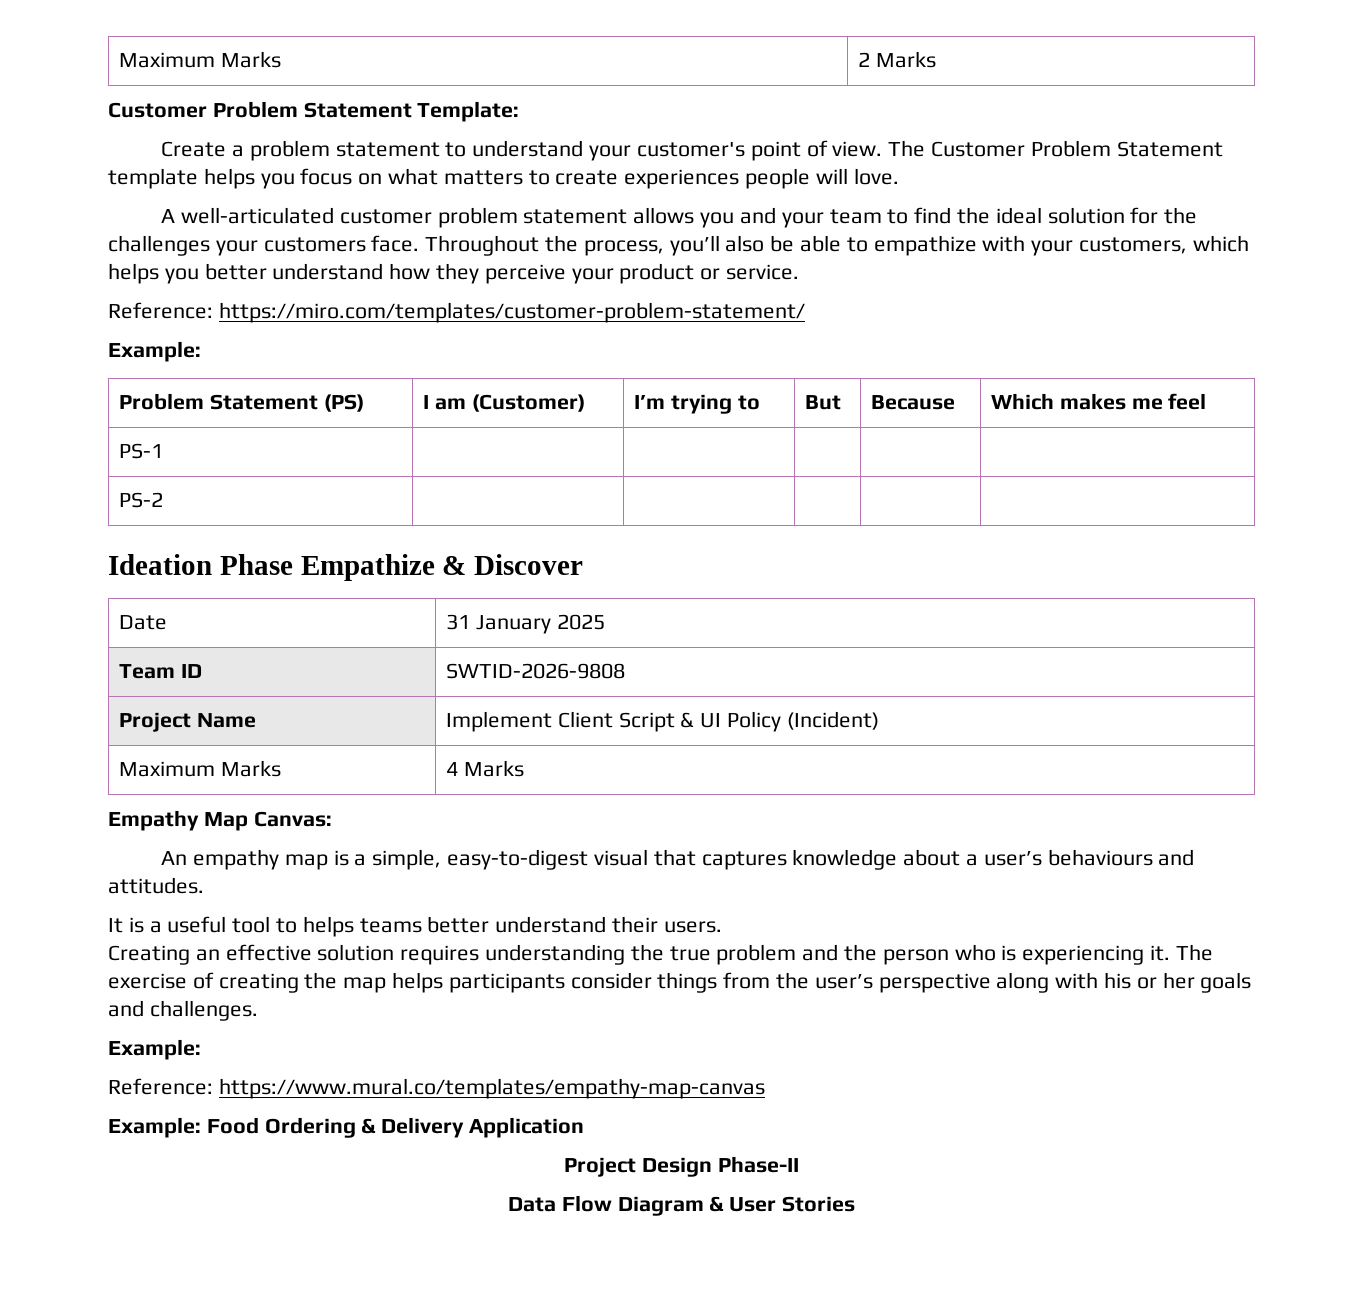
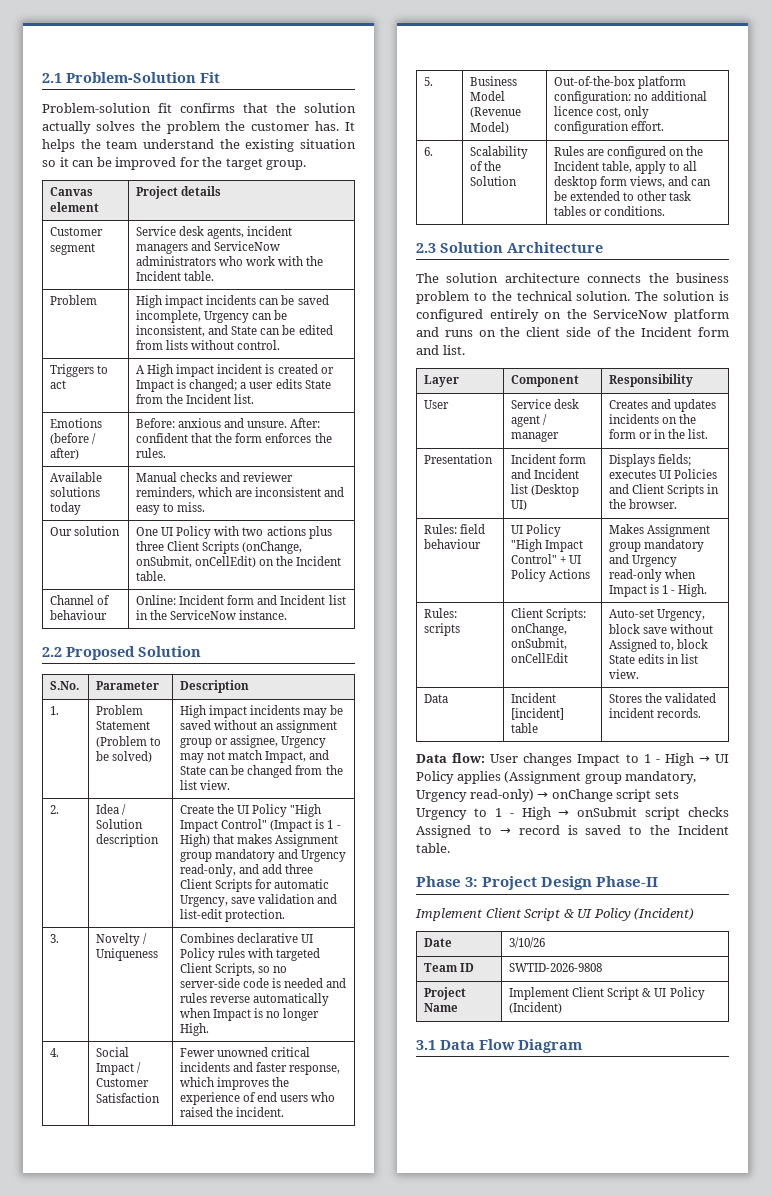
[118,51,281,68] [857,51,936,68] [108,101,520,122] [161,140,1223,161] [108,168,899,189] [161,207,1198,228] [108,235,1249,256] [108,263,800,284] [108,302,805,323] [108,341,201,362] [118,393,364,412] [422,394,585,412] [633,394,760,414] [804,395,841,410] [870,395,955,410] [990,393,1207,410] [118,443,163,459] [118,492,163,508] [108,554,584,581] [118,615,167,630] [445,614,605,634] Maximum Marks | 2 Marks // Customer Problem Statement Template: // Create a problem statement to understand your customer's point of view. The Customer Problem Statement template helps you focus on what matters to create experiences people will love. // A well-articulated customer problem statement allows you and your team to find the ideal solution for the challenges your customers face. Throughout the process, you’ll also be able to empathize with your customers, which helps you better understand how they perceive your product or service. // Reference: https://miro.com/templates/customer-problem-statement/ // Example: // Problem Statement (PS) | I am (Customer) | I’m trying to | But | Because | Which makes me feel // PS-1 | | | | | // PS-2 | | | | | // Ideation Phase Empathize & Discover // Date | 31 January 2025 -> [42,72,220,83] [42,103,356,113] [42,121,355,134] [42,139,356,152] [42,157,307,170] [50,187,94,196] [50,202,100,212] [136,186,222,199] [50,227,104,236] [50,243,96,255] [136,226,293,239] [136,241,281,254] [136,256,324,266] [136,271,215,281] [50,295,98,305] [136,295,329,308] [136,310,288,323] [136,325,333,337] [136,340,281,350] [50,364,109,377] [50,380,67,389] [136,364,334,377] [136,379,331,392] [136,394,255,404] [50,418,103,428] [50,433,97,445] [50,448,80,460] [136,418,321,428] [136,433,332,443] [136,448,167,458] [50,472,103,482] [50,487,101,497] [50,502,82,515] [136,472,294,482] [136,487,345,499] [136,502,206,515] [50,526,121,536] [136,526,332,539] [136,541,303,554] [136,556,342,568] [136,571,167,581] [50,595,111,605] [50,610,108,620] [136,595,346,605] [136,610,288,620] [42,646,201,660] [50,681,80,690] [96,681,160,690] [180,680,250,693] [50,706,60,715] [96,705,144,715] [96,721,151,730] [96,736,162,748] [96,751,153,763] [180,705,344,718] [180,720,338,733] [180,735,327,748] [180,750,330,763] [180,765,343,778] [180,780,231,790] [50,805,60,814] [96,804,127,815] [96,819,144,829] [96,834,160,847] [180,804,322,817] [180,819,341,832] [180,834,339,847] [180,849,347,862] [180,864,314,877] [180,879,330,892] [180,894,338,907] [180,909,286,922] [50,934,60,943] [96,933,148,946] [96,948,159,961] [180,933,314,943] [180,948,321,961] [180,963,288,976] [180,978,347,988] [180,993,330,1006] [180,1008,320,1021] [180,1023,210,1036] [50,1048,60,1057] [96,1047,130,1057] [96,1062,142,1075] [96,1078,150,1087] [96,1093,161,1103] [180,1047,311,1057] [180,1062,341,1075] [180,1077,290,1090] [180,1092,336,1105] [180,1107,285,1117] [424,77,434,86] [470,76,518,86] [470,91,506,101] [470,107,522,118] [470,122,510,134] [554,76,687,89] [554,91,708,104] [554,106,650,119] [554,121,665,134] [424,147,434,156] [470,146,529,159] [470,161,502,171] [470,176,518,186] [554,146,704,159] [554,161,698,174] [554,176,712,189] [554,191,692,201] [554,206,666,216] [416,242,603,253] [416,273,729,283] [416,291,729,304] [416,309,729,322] [416,327,729,337] [416,345,465,355] [424,375,460,387] [511,375,580,387] [609,374,694,387] [424,400,450,409] [511,399,580,409] [511,414,548,427] [511,432,560,442] [609,399,717,412] [609,414,697,424] [609,429,709,439] [424,454,494,464] [511,454,587,464] [511,469,580,479] [511,484,580,497] [511,500,528,511] [609,454,692,467] [609,469,718,479] [609,484,720,497] [609,499,678,509] [424,524,486,534] [424,539,482,549] [511,524,562,537] [511,539,584,552] [511,554,582,564] [511,569,591,582] [609,524,711,537] [609,539,705,552] [609,554,678,567] [609,569,697,582] [609,584,708,597] [424,608,458,618] [424,623,461,636] [511,608,587,621] [511,623,568,636] [511,638,568,650] [511,653,569,663] [609,609,706,621] [609,624,714,634] [609,639,709,652] [609,654,699,664] [609,669,640,679] [424,694,449,703] [511,693,557,703] [511,708,565,720] [511,723,539,733] [609,693,717,703] [609,708,702,718] [416,753,729,766] [416,771,697,784] [416,789,679,802] [416,807,729,820] [416,825,729,838] [416,843,450,853] [416,876,659,890] [415,908,695,921] [424,938,453,947] [509,937,546,948] 2.1 Problem-Solution Fit // Problem-solution fit confirms that the solution actually solves the problem the customer has. It helps the team understand the existing situation so it can be improved for the target group. // Canvas element | Project details // Customer segment | Service desk agents, incident managers and ServiceNow administrators who work with the Incident table. // Problem | High impact incidents can be saved incomplete, Urgency can be inconsistent, and State can be edited from lists without control. // Triggers to act | A High impact incident is created or Impact is changed; a user edits State from the Incident list. // Emotions (before / after) | Before: anxious and unsure. After: confident that the form enforces the rules. // Available solutions today | Manual checks and reviewer reminders, which are inconsistent and easy to miss. // Our solution | One UI Policy with two actions plus three Client Scripts (onChange, onSubmit, onCellEdit) on the Incident table. // Channel of behaviour | Online: Incident form and Incident list in the ServiceNow instance. // 2.2 Proposed Solution // S.No. | Parameter | Description // 1. | Problem Statement (Problem to be solved) | High impact incidents may be saved without an assignment group or assignee, Urgency may not match Impact, and State can be changed from the list view. // 2. | Idea / Solution description | Create the UI Policy "High Impact Control" (Impact is 1 - High) that makes Assignment group mandatory and Urgency read-only, and add three Client Scripts for automatic Urgency, save validation and list-edit protection. // 3. | Novelty / Uniqueness | Combines declarative UI Policy rules with targeted Client Scripts, so no server-side code is needed and rules reverse automatically when Impact is no longer High. // 4. | Social Impact / Customer Satisfaction | Fewer unowned critical incidents and faster response, which improves the experience of end users who raised the incident. // 5. | Business Model (Revenue Model) | Out-of-the-box platform configuration: no additional licence cost, only configuration effort. // 6. | Scalability of the Solution | Rules are configured on the Incident table, apply to all desktop form views, and can be extended to other task tables or conditions. // 2.3 Solution Architecture // The solution architecture connects the business problem to the technical solution. The solution is configured entirely on the ServiceNow platform and runs on the client side of the Incident form and list. // Layer | Component | Responsibility // User | Service desk agent / manager | Creates and updates incidents on the form or in the list. // Presentation | Incident form and Incident list (Desktop UI) | Displays fields; executes UI Policies and Client Scripts in the browser. // Rules: field behaviour | UI Policy "High Impact Control" + UI Policy Actions | Makes Assignment group mandatory and Urgency read-only when Impact is 1 - High. // Rules: scripts | Client Scripts: onChange, onSubmit, onCellEdit | Auto-set Urgency, block save without Assigned to, block State edits in list view. // Data | Incident [incident] table | Stores the validated incident records. // Data flow: User changes Impact to 1 - High → UI Policy applies (Assignment group mandatory, Urgency read-only) → onChange script sets Urgency to 1 - High → onSubmit script checks Assigned to → record is saved to the Incident table. // Phase 3: Project Design Phase-II // Implement Client Script & UI Policy (Incident) // Date | 3/10/26
[118,760,281,777] [445,760,524,777] [108,810,332,831] [161,849,1195,870] [108,877,204,894] [108,916,722,937] [108,944,1213,965] [108,972,1252,993] [108,1000,258,1021] [108,1039,201,1060] [108,1078,765,1099] [108,1117,585,1138] [564,1156,799,1177] [507,1195,856,1216] // Maximum Marks | 4 Marks // Empathy Map Canvas: // An empathy map is a simple, easy-to-digest visual that captures knowledge about a user’s behaviours and attitudes. // It is a useful tool to helps teams better understand their users. // Creating an effective solution requires understanding the true problem and the person who is experiencing it. The exercise of creating the map helps participants consider things from the user’s perspective along with his or her goals and challenges. // Example: // Reference: https://www.mural.co/templates/empathy-map-canvas // Example: Food Ordering & Delivery Application // Project Design Phase-II // Data Flow Diagram & User Stories -> [416,1039,582,1053] // 3.1 Data Flow Diagram

